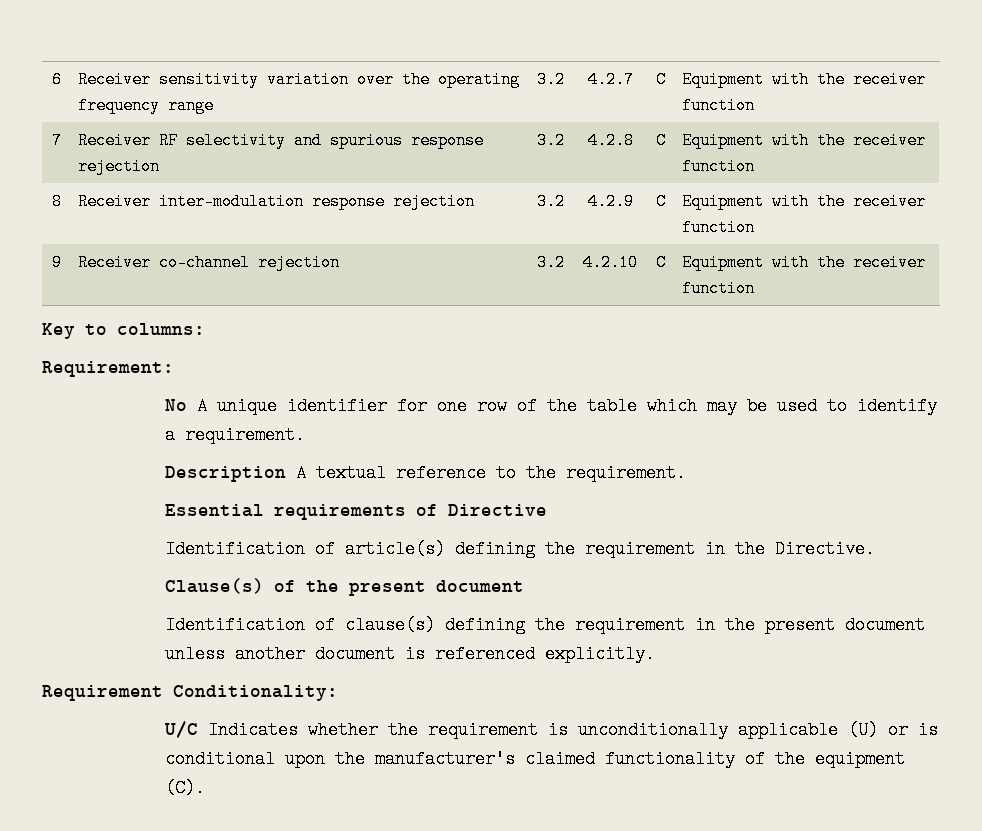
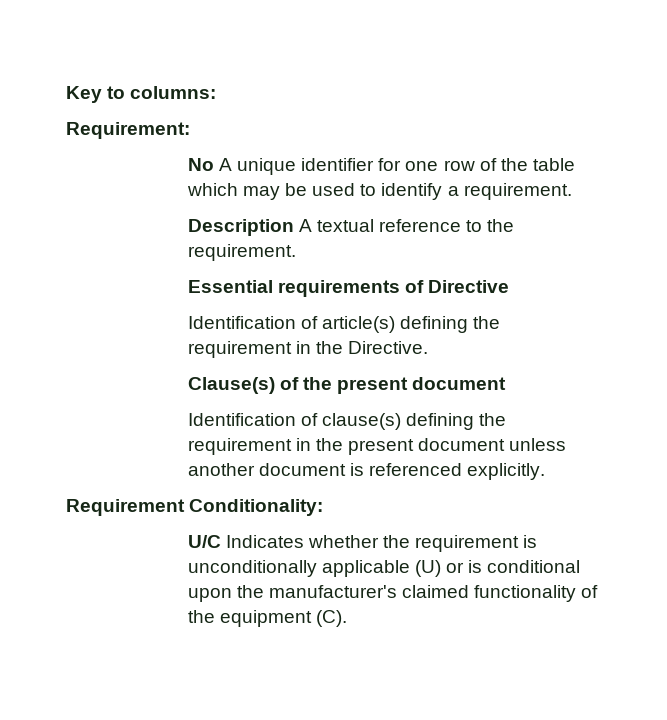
[51,71,62,88] [77,71,520,88] [77,97,214,114] [537,71,565,88] [587,71,634,88] [655,71,666,88] [681,71,926,88] [681,97,755,114] [51,132,62,149] [77,132,484,149] [77,158,160,175] [537,132,565,149] [587,132,634,149] [655,132,666,149] [681,132,926,149] [681,158,755,175] [51,193,62,210] [77,193,475,210] [537,193,565,210] [587,193,634,210] [655,193,666,210] [681,193,926,210] [681,219,755,236] [51,254,62,271] [77,254,340,271] [537,254,565,271] [583,254,638,271] [655,254,666,271] [681,254,926,271] [681,280,755,297] 6 | Receiver sensitivity variation over the operating frequency range | 3.2 | 4.2.7 | C | Equipment with the receiver function // 7 | Receiver RF selectivity and spurious response rejection | 3.2 | 4.2.8 | C | Equipment with the receiver function // 8 | Receiver inter-modulation response rejection | 3.2 | 4.2.9 | C | Equipment with the receiver function // 9 | Receiver co-channel rejection | 3.2 | 4.2.10 | C | Equipment with the receiver function // -> (66, 94) none

